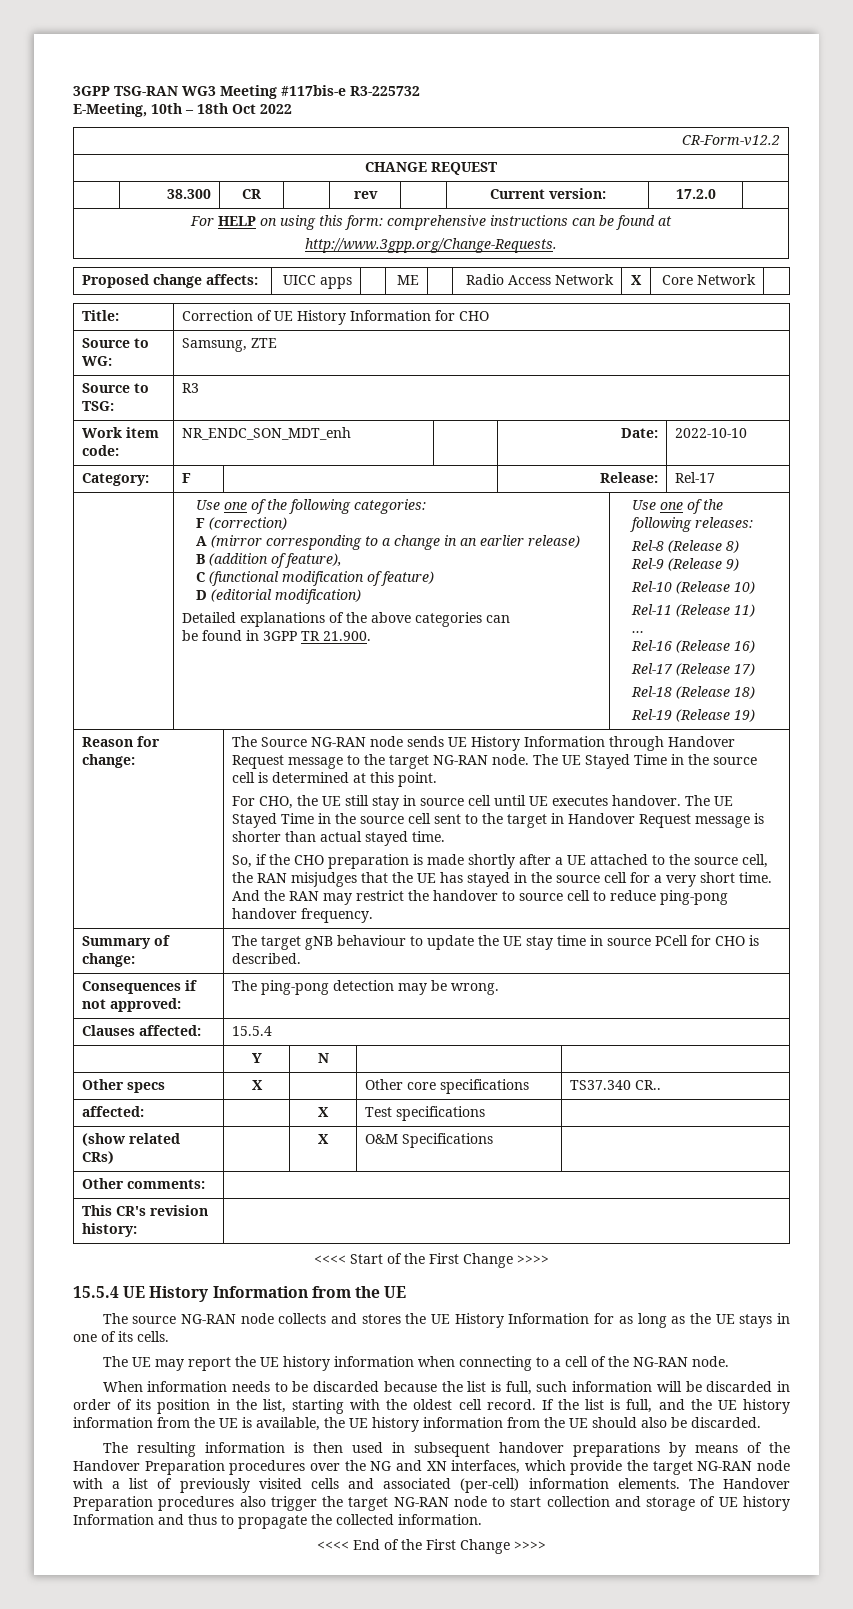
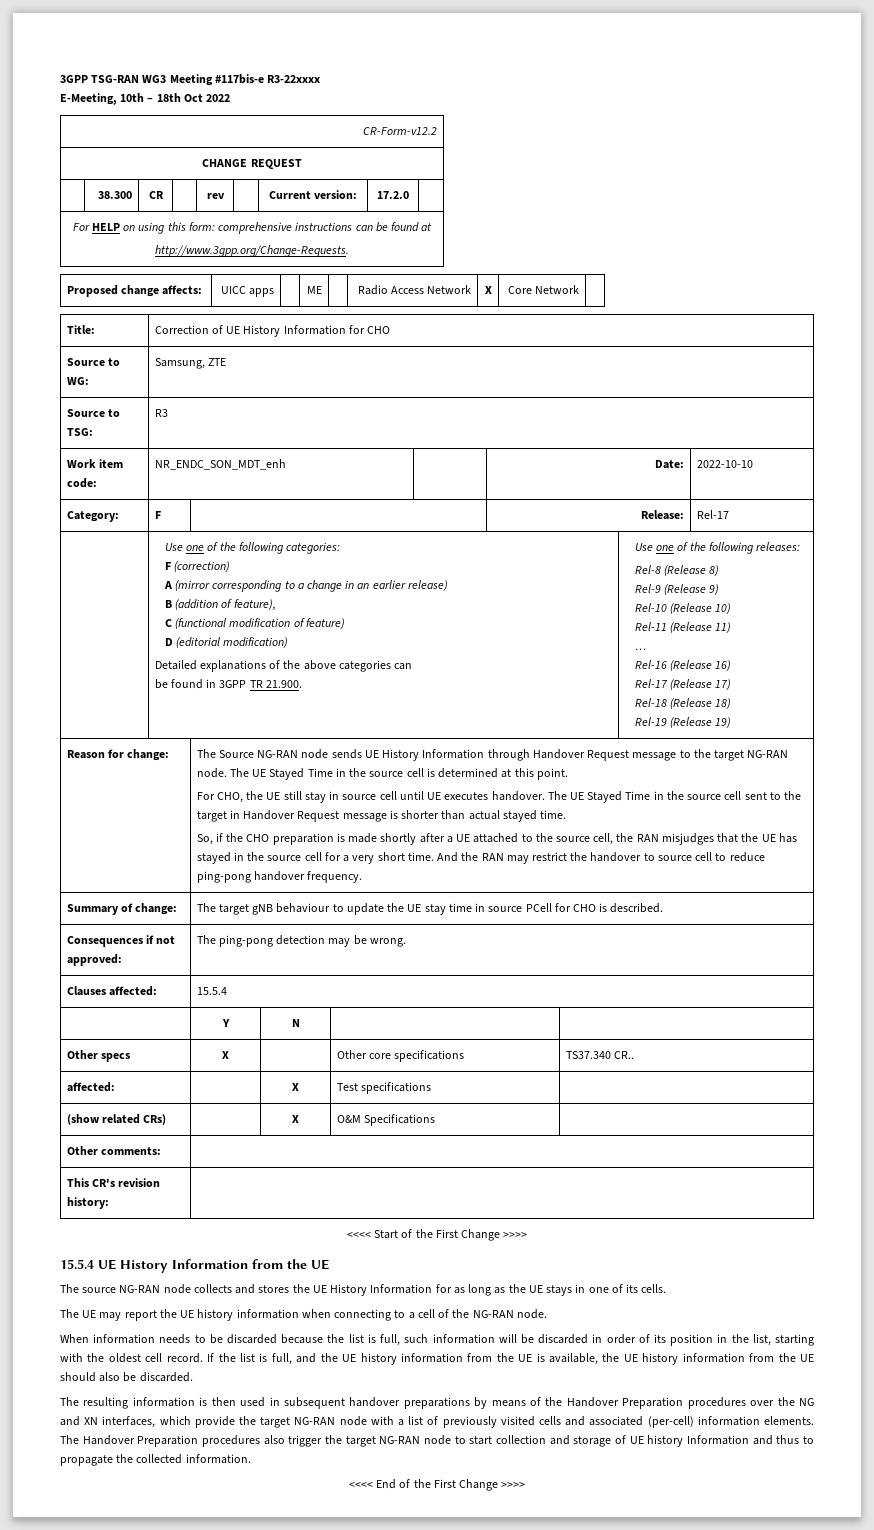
[350,86,420,96] R3-225732 -> [267,75,321,83] R3-22xxxx

